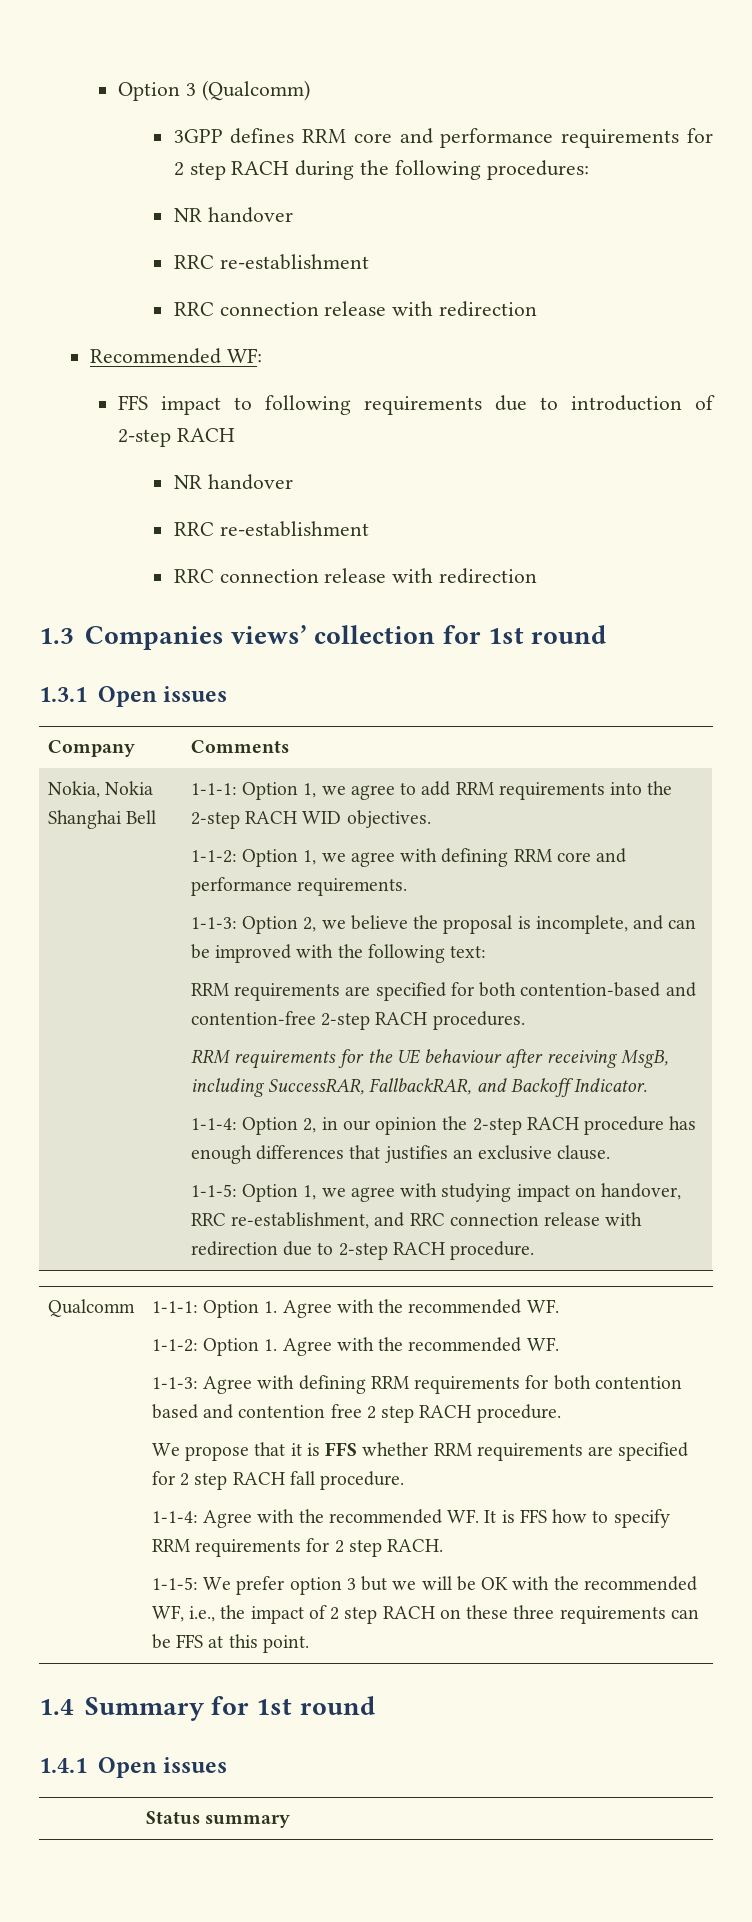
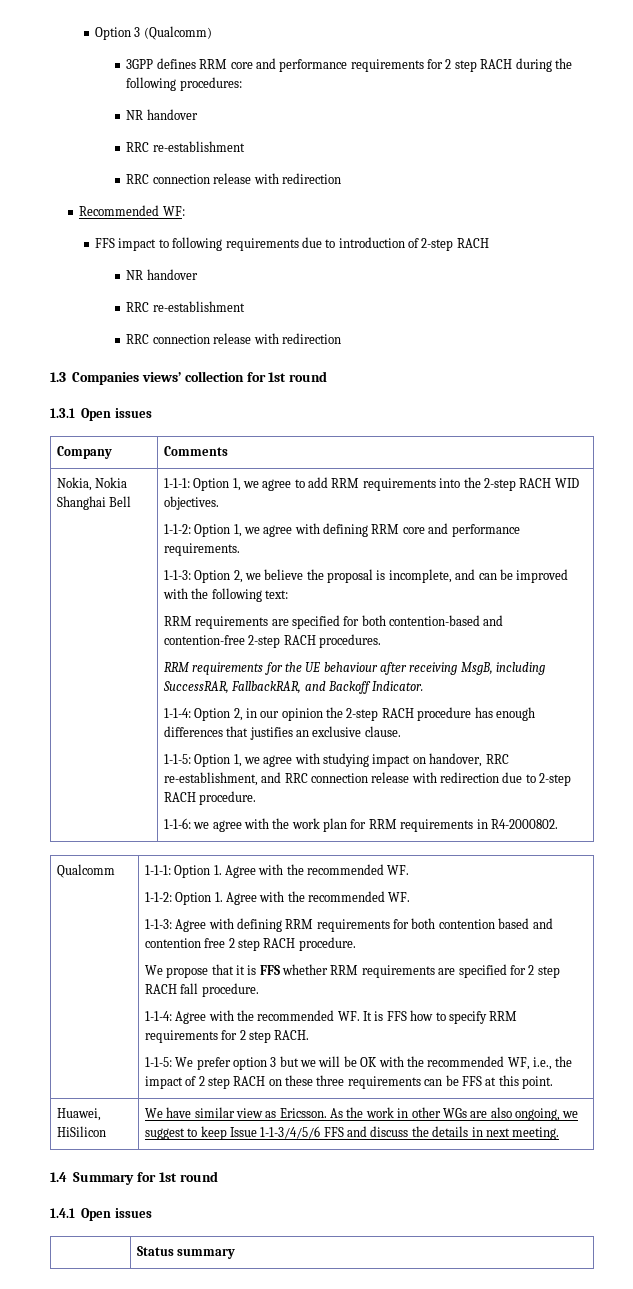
(535, 1250) none -> [163,818,558,832] // 1-1-6: we agree with the work plan for RRM requirements in R4-2000802.
(309, 1644) none -> [56,1108,101,1121] [56,1126,106,1137] [144,1107,579,1121] [144,1126,560,1140] // Huawei, HiSilicon | We have similar view as Ericsson. As the work in other WGs are also ongoing, we suggest to keep Issue 1-1-3/4/5/6 FFS and discuss the details in next meeting.

